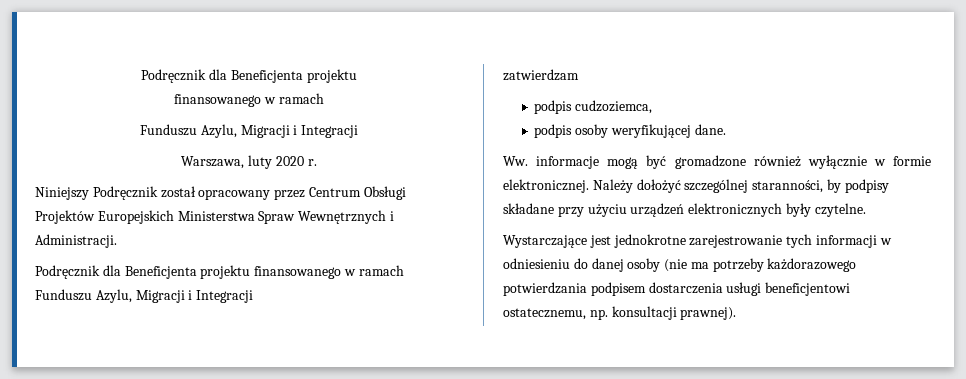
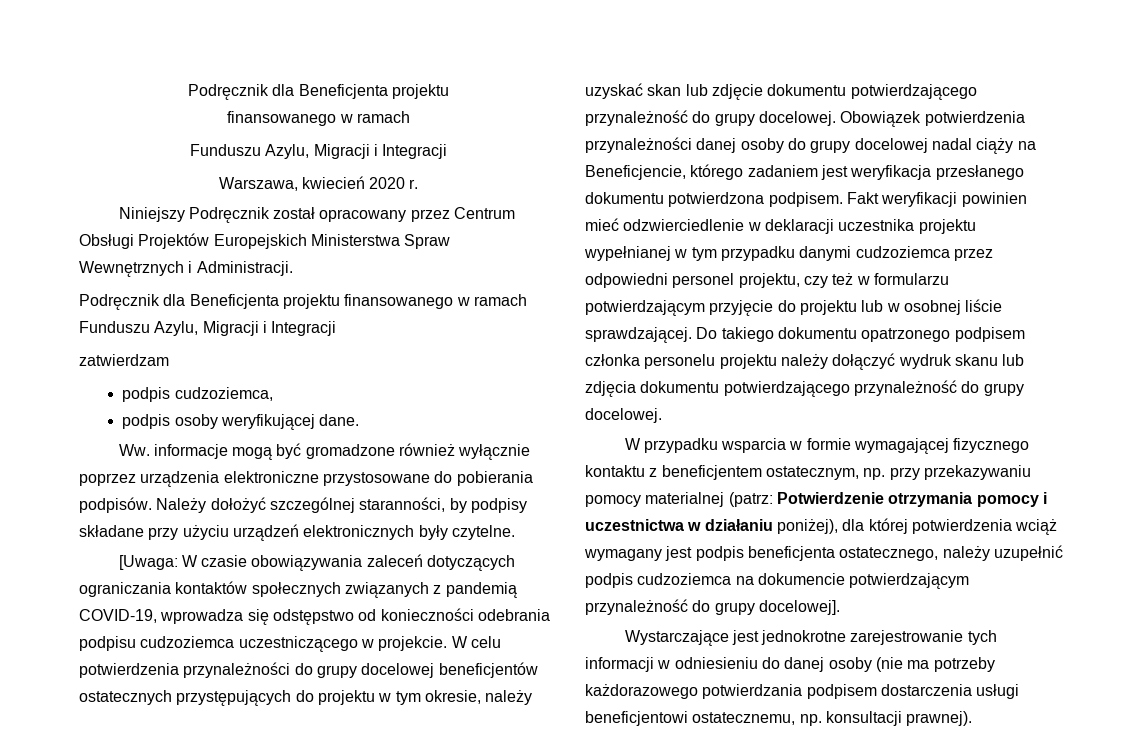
[248,155,273,169] luty -> [301,176,365,189] kwiecień
[873,156,931,166] [503,179,589,193] w formie elektronicznej. -> [79,471,533,487] [79,497,152,513] poprzez urządzenia elektroniczne przystosowane do pobierania podpisów.
(866, 210) none -> [118,554,516,571] [79,581,517,598] [79,608,550,625] [79,636,501,652] [79,662,538,678] [79,690,533,706] [585,83,977,100] [585,110,1025,127] [585,137,1036,154] [585,164,1024,180] [585,192,1027,207] [585,218,976,234] [584,246,993,261] [585,273,949,288] [585,299,1003,316] [585,327,1025,343] [585,353,1025,370] [585,380,1024,397] [585,408,662,423] [624,438,1030,454] [585,465,1031,480] [585,492,1047,507] [585,518,1058,535] [584,545,1063,561] [585,573,970,589] [585,599,840,615] // [Uwaga: W czasie obowiązywania zaleceń dotyczących ograniczania kontaktów społecznych związanych z pandemią COVID-19, wprowadza się odstępstwo od konieczności odebrania podpisu cudzoziemca uczestniczącego w projekcie. W celu potwierdzenia przynależności do grupy docelowej beneficjentów ostatecznych przystępujących do projektu w tym okresie, należy uzyskać skan lub zdjęcie dokumentu potwierdzającego przynależność do grupy docelowej. Obowiązek potwierdzenia przynależności danej osoby do grupy docelowej nadal ciąży na Beneficjencie, którego zadaniem jest weryfikacja przesłanego dokumentu potwierdzona podpisem. Fakt weryfikacji powinien mieć odzwierciedlenie w deklaracji uczestnika projektu wypełnianej w tym przypadku danymi cudzoziemca przez odpowiedni personel projektu, czy też w formularzu potwierdzającym przyjęcie do projektu lub w osobnej liście sprawdzającej. Do takiego dokumentu opatrzonego podpisem członka personelu projektu należy dołączyć wydruk skanu lub zdjęcia dokumentu potwierdzającego przynależność do grupy docelowej. // W przypadku wsparcia w formie wymagającej fizycznego kontaktu z beneficjentem ostatecznym, np. przy przekazywaniu pomocy materialnej (patrz: Potwierdzenie otrzymania pomocy i uczestnictwa w działaniu poniżej), dla której potwierdzenia wciąż wymagany jest podpis beneficjenta ostatecznego, należy uzupełnić podpis cudzoziemca na dokumencie potwierdzającym przynależność do grupy docelowej].

